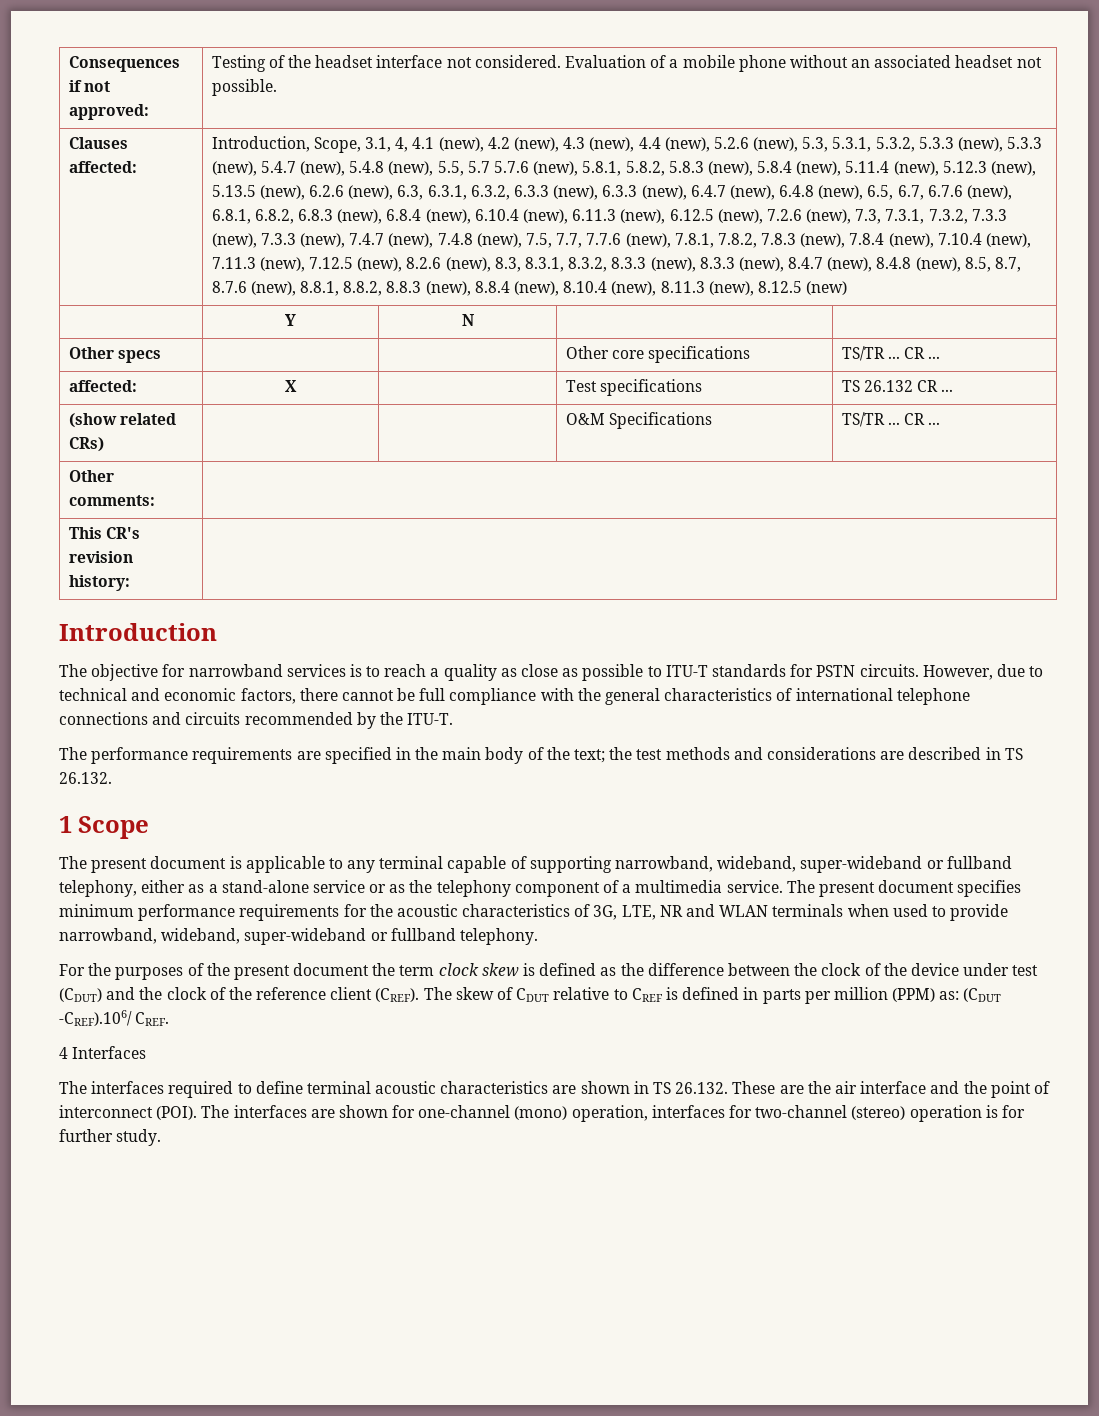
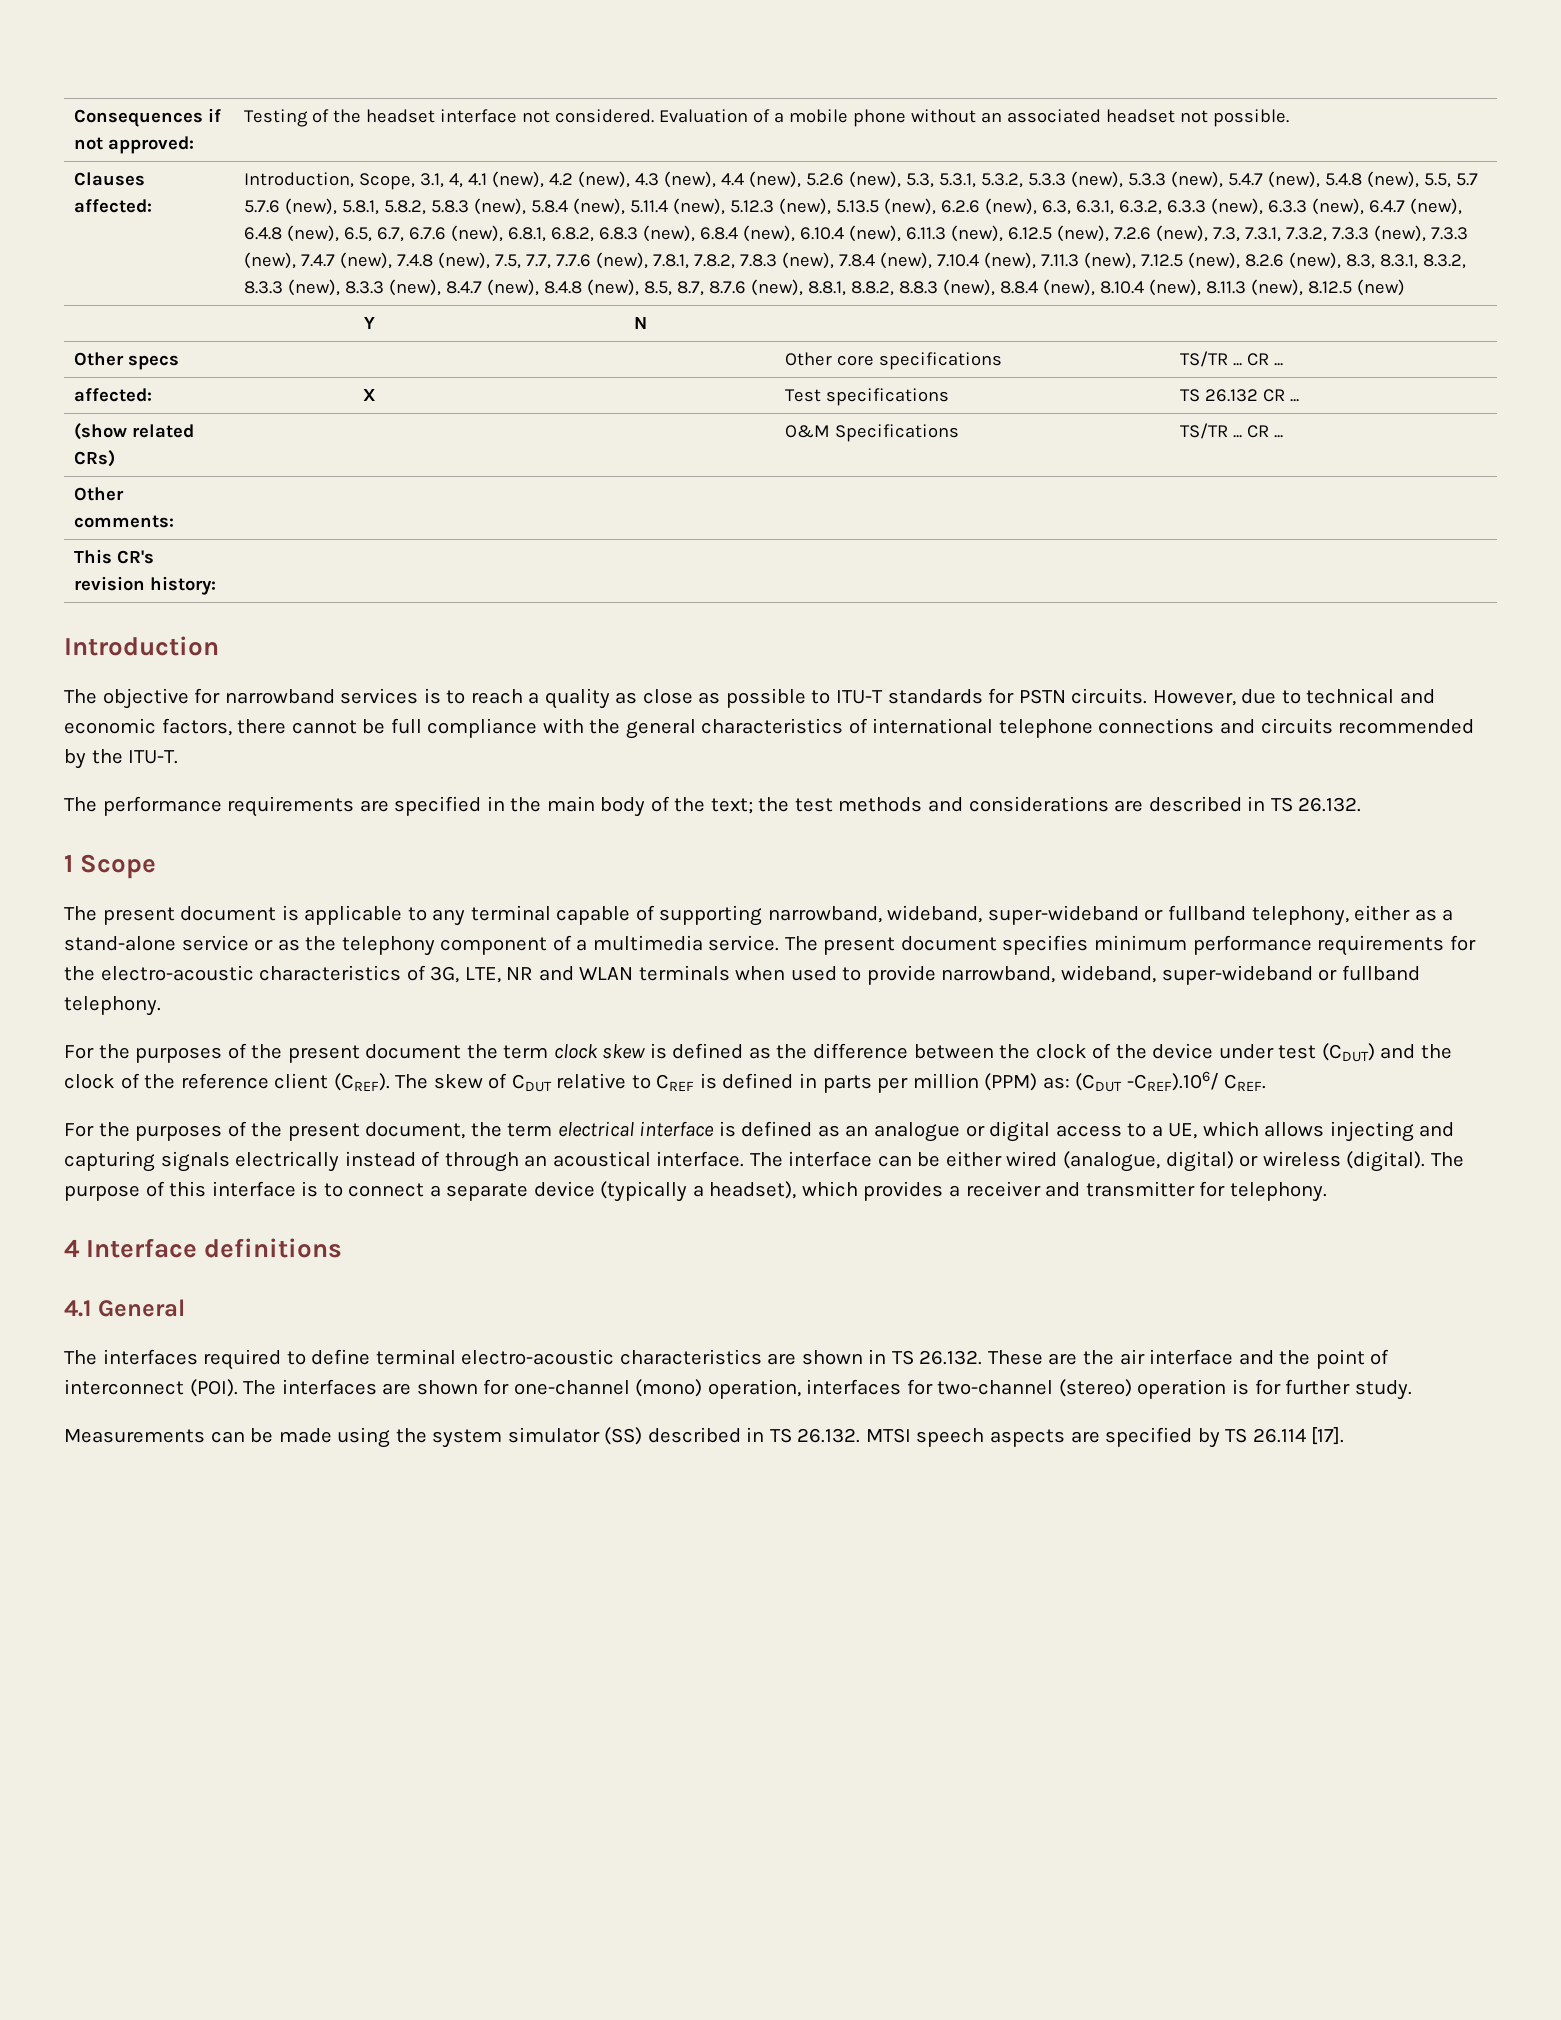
[396,904,458,917] acoustic -> [100,965,254,981] electro-acoustic
[59,1046,147,1059] 4 Interfaces -> [64,1121,1455,1142] [64,1151,1464,1172] [64,1181,1327,1202] [64,1238,343,1258] [64,1299,186,1317] For the purposes of the present document, the term electrical interface is defined as an analogue or digital access to a UE, which allows injecting and capturing signals electrically instead of through an acoustical interface. The interface can be either wired (analogue, digital) or wireless (digital). The purpose of this interface is to connect a separate device (typically a headset), which provides a receiver and transmitter for telephony. // 4 Interface definitions // 4.1 General
[375,1081,437,1094] acoustic -> [461,1349,615,1365] electro-acoustic
(162, 1137) none -> [64,1427,1345,1448] // Measurements can be made using the system simulator (SS) described in TS 26.132. MTSI speech aspects are specified by TS 26.114 [17].

